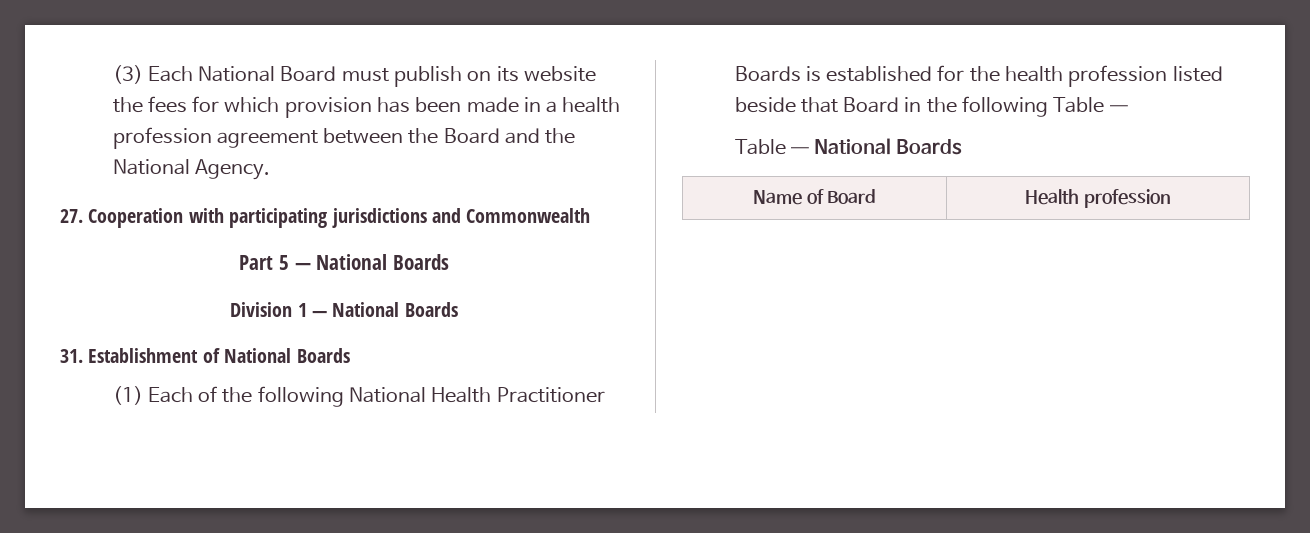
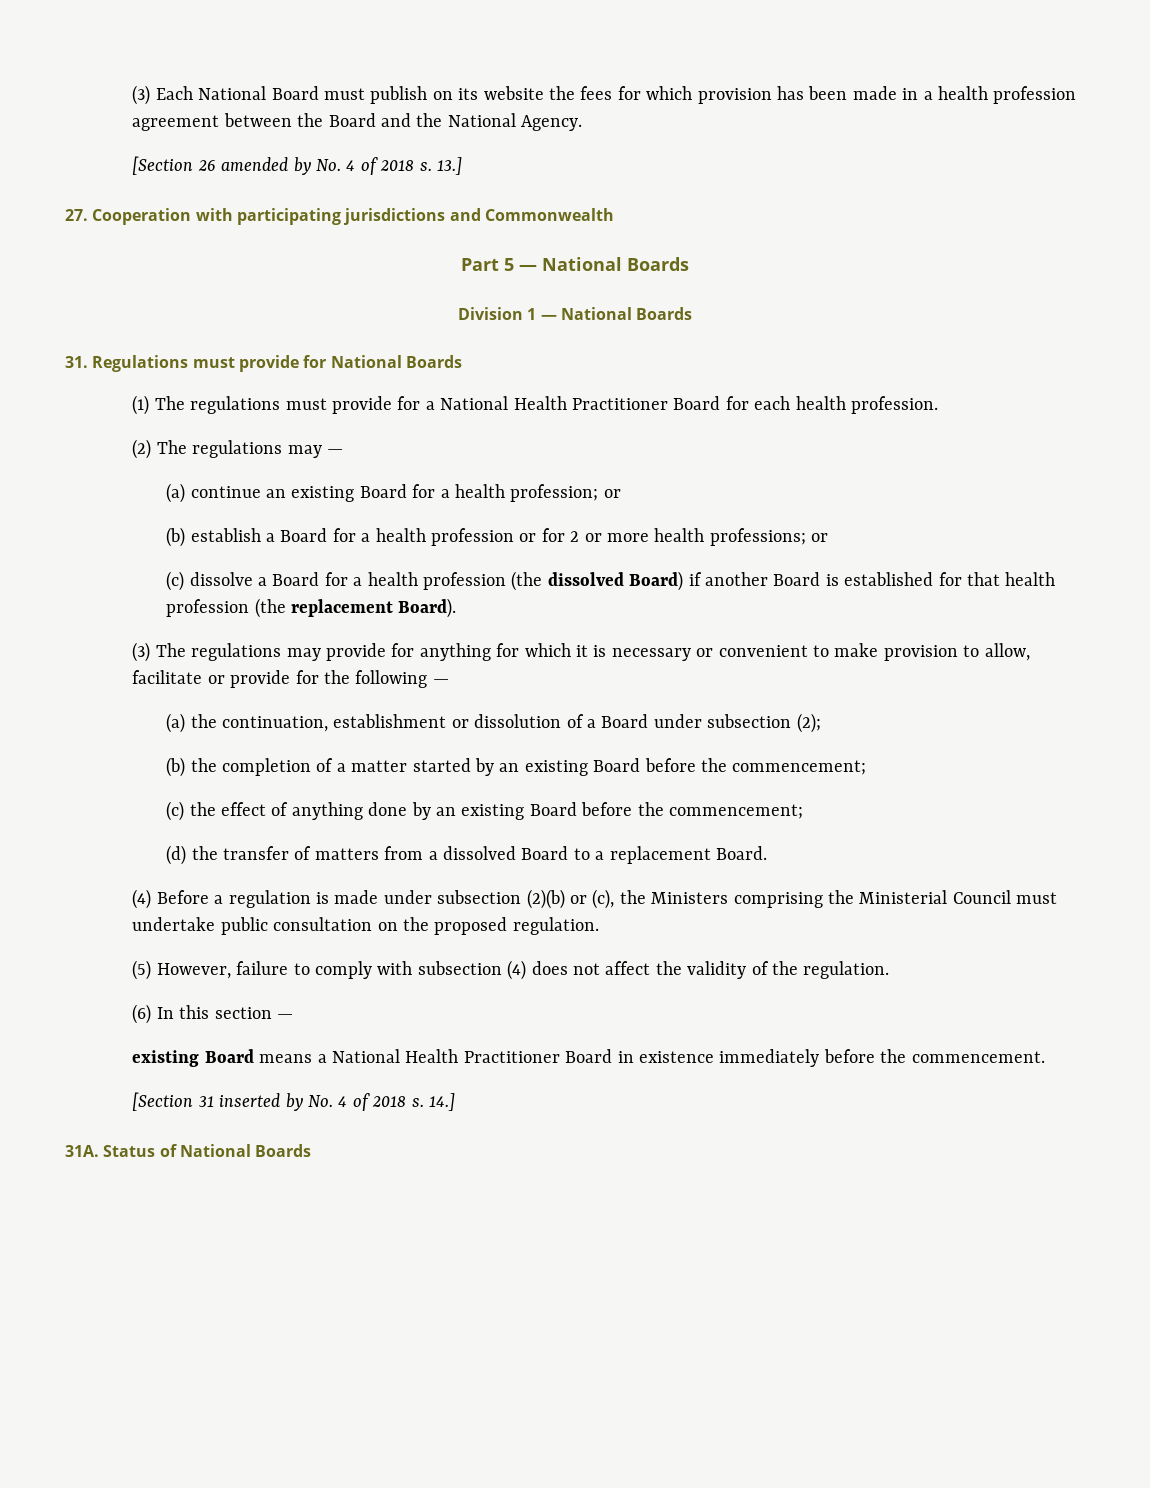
(270, 169) none -> [132,156,463,175] // [Section 26 amended by No. 4 of 2018 s. 13.]
[88,348,220,363] Establishment of -> [92,355,327,372] Regulations must provide for
[147,386,605,407] [734,66,801,82] Each of the following National Health Practitioner Boards -> [154,396,939,414] [132,439,344,459] [166,483,621,503] [166,527,829,547] [166,571,821,591] The regulations must provide for a National Health Practitioner Board for each health profession. // (2) The regulations may — // (a) continue an existing Board for a health profession; or // (b) establish a Board for a health profession or for 2 or more health professions; or // (c) dissolve a Board for a health profession (the dissolved Board) if another Board
[969,65,1223,87] [734,96,1128,117] [734,138,963,155] [752,189,877,205] [1025,189,1171,208] the health profession listed beside that Board in the following Table — // Table — National Boards // Name of Board | Health profession -> [966,572,1056,586] [166,598,457,618] [132,642,1030,662] [132,670,449,688] [166,713,821,733] [166,757,867,777] [166,801,803,821] [166,845,767,865] [132,889,1058,909] [132,917,599,935] [132,960,890,980] [132,1004,294,1024] [132,1049,1045,1067] [132,1092,456,1111] [65,1144,312,1157] that health profession (the replacement Board). // (3) The regulations may provide for anything for which it is necessary or convenient to make provision to allow, facilitate or provide for the following — // (a) the continuation, establishment or dissolution of a Board under subsection (2); // (b) the completion of a matter started by an existing Board before the commencement; // (c) the effect of anything done by an existing Board before the commencement; // (d) the transfer of matters from a dissolved Board to a replacement Board. // (4) Before a regulation is made under subsection (2)(b) or (c), the Ministers comprising the Ministerial Council must undertake public consultation on the proposed regulation. // (5) However, failure to comply with subsection (4) does not affect the validity of the regulation. // (6) In this section — // existing Board means a National Health Practitioner Board in existence immediately before the commencement. // [Section 31 inserted by No. 4 of 2018 s. 14.] // 31A. Status of National Boards

